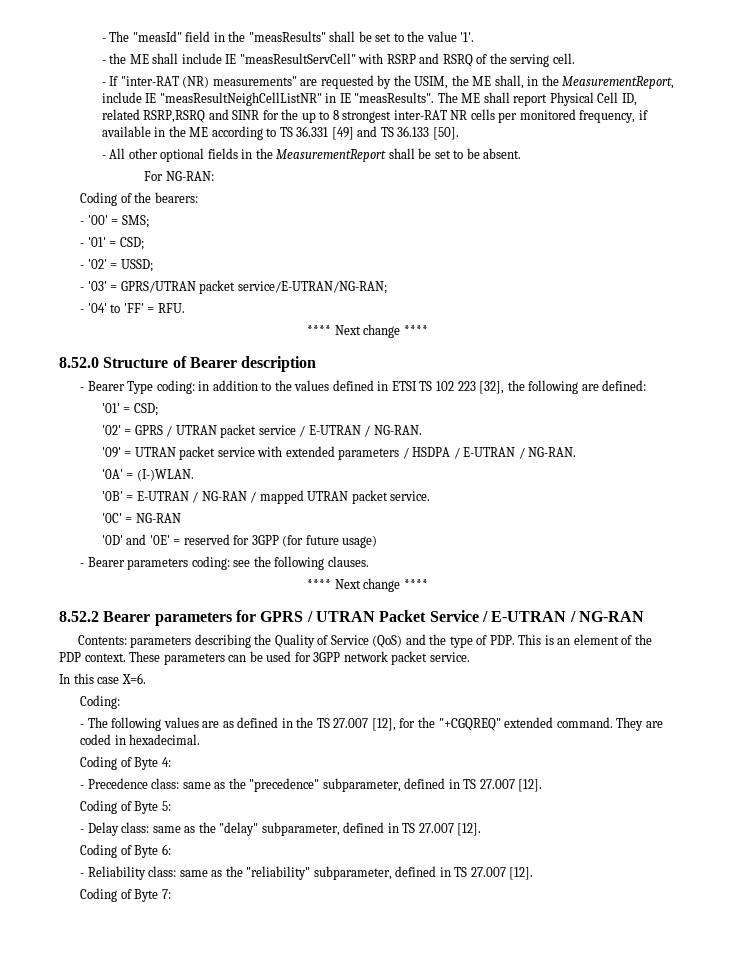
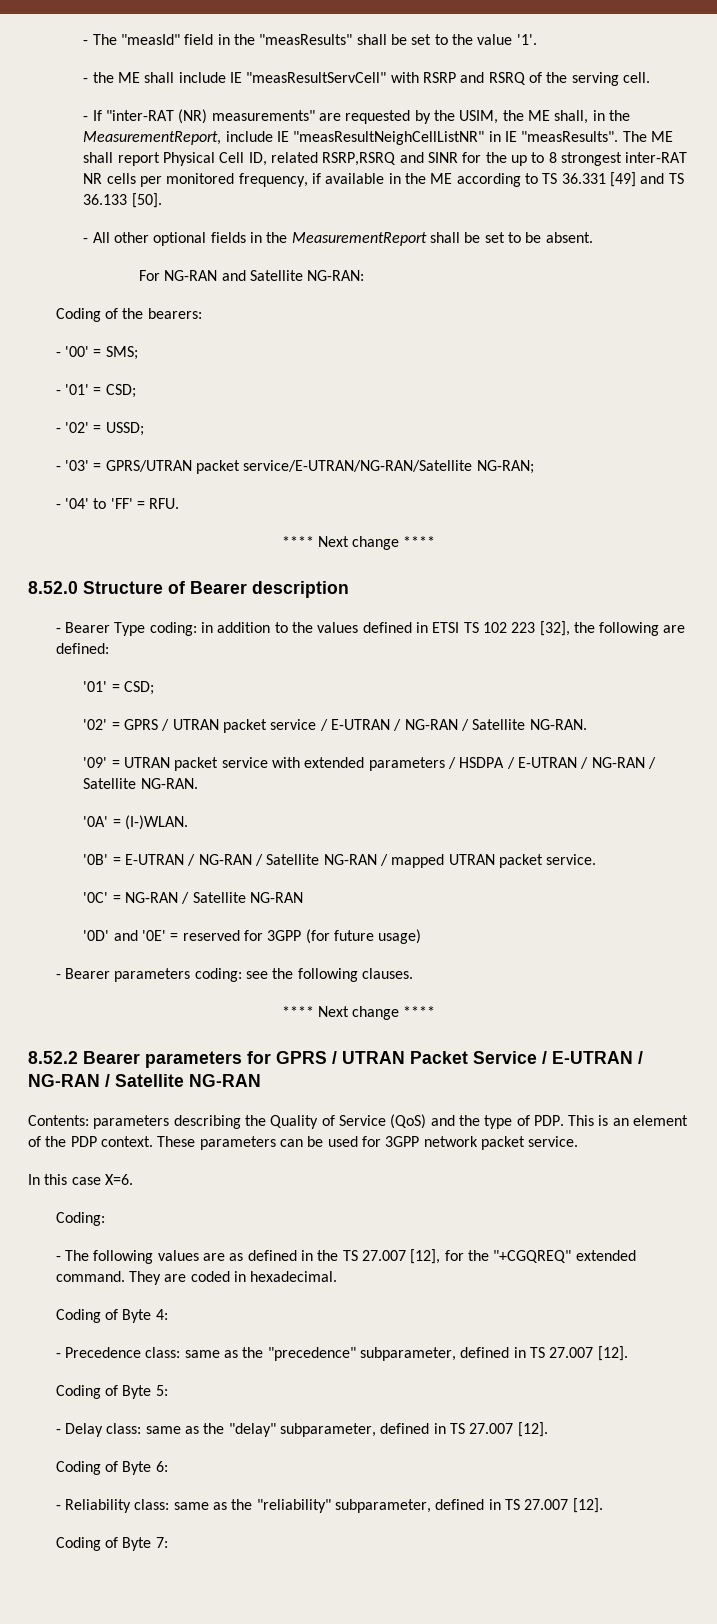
(164, 176) none -> [164,270,303,281] NG-RAN and Satellite
[237,281,387,294] service/E-UTRAN/NG-RAN; -> [243,460,534,474] service/E-UTRAN/NG-RAN/Satellite NG-RAN;
(371, 431) none -> [404,719,526,731] NG-RAN / Satellite
(525, 453) none -> [591,757,656,769] [83,778,137,789] NG-RAN / Satellite
(257, 497) none -> [266,854,389,866] Satellite NG-RAN /
(181, 518) none -> [181,892,304,904] / Satellite NG-RAN
(644, 616) none -> [105,1074,261,1087] / Satellite NG-RAN

